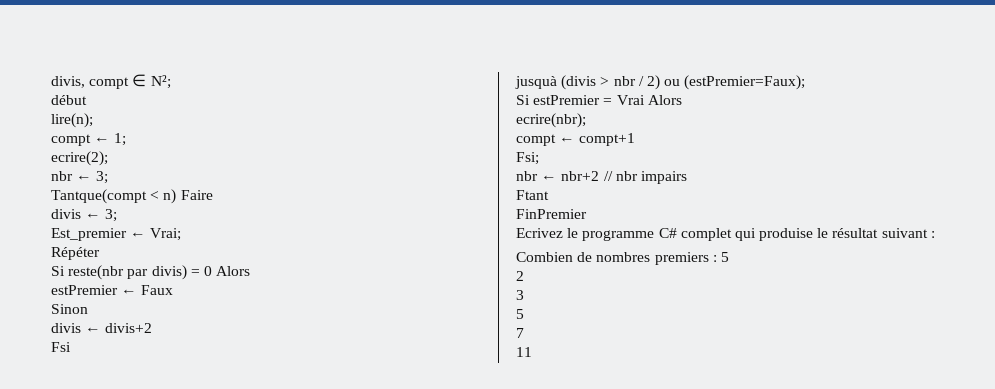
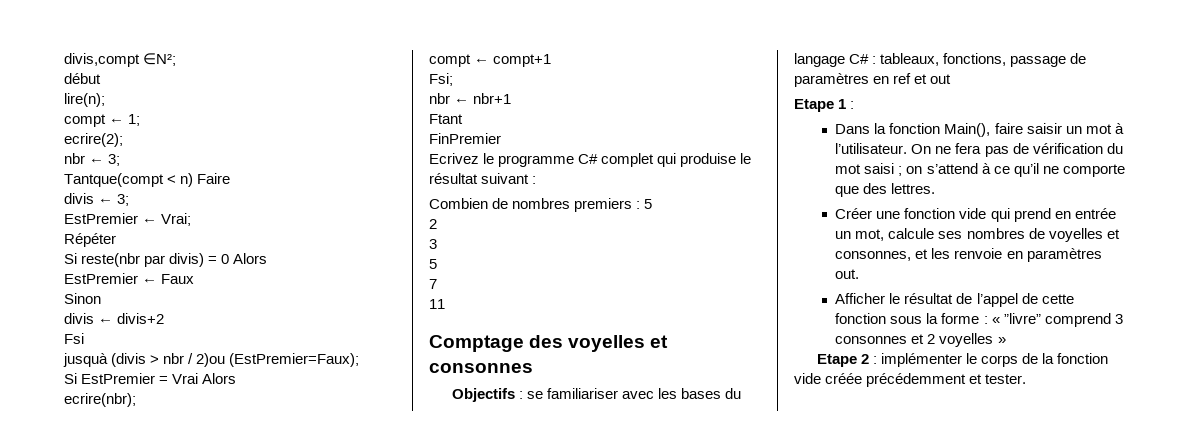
[51,74,171,89] divis, compt ∈ N²; -> [64,53,177,67] divis,compt ∈N²;
[51,228,127,241] Est_premier -> [64,213,138,224] EstPremier
[51,285,118,295] estPremier -> [64,273,138,284] EstPremier
[646,75,806,90] [516,95,601,105] 2) ou (estPremier=Faux); // Si estPremier -> [196,353,360,367] [64,373,156,384] 2)ou (EstPremier=Faux); // Si EstPremier
[561,171,687,184] nbr+2 // nbr impairs -> [473,93,512,104] nbr+1
(532, 352) none -> [429,335,669,352] [429,363,533,373] [451,388,742,402] [794,53,1087,67] [794,73,952,87] [794,99,855,112] [835,123,1124,137] [835,143,1123,157] [835,163,1125,177] [835,183,936,197] [835,208,1116,222] [835,228,1120,242] [835,248,1102,262] [835,269,860,279] [835,293,1074,307] [835,313,1123,327] [835,333,1006,347] [816,353,1109,367] [794,373,1027,387] // Comptage des voyelles et consonnes // Objectifs : se familiariser avec les bases du langage C# : tableaux, fonctions, passage de paramètres en ref et out // Etape 1 : // Dans la fonction Main(), faire saisir un mot à l’utilisateur. On ne fera pas de vérification du mot saisi ; on s’attend à ce qu’il ne comporte que des lettres. // Créer une fonction vide qui prend en entrée un mot, calcule ses nombres de voyelles et consonnes, et les renvoie en paramètres out. // Afficher le résultat de l’appel de cette fonction sous la forme : « ”livre” comprend 3 consonnes et 2 voyelles » // Etape 2 : implémenter le corps de la fonction vide créée précédemment et tester.

